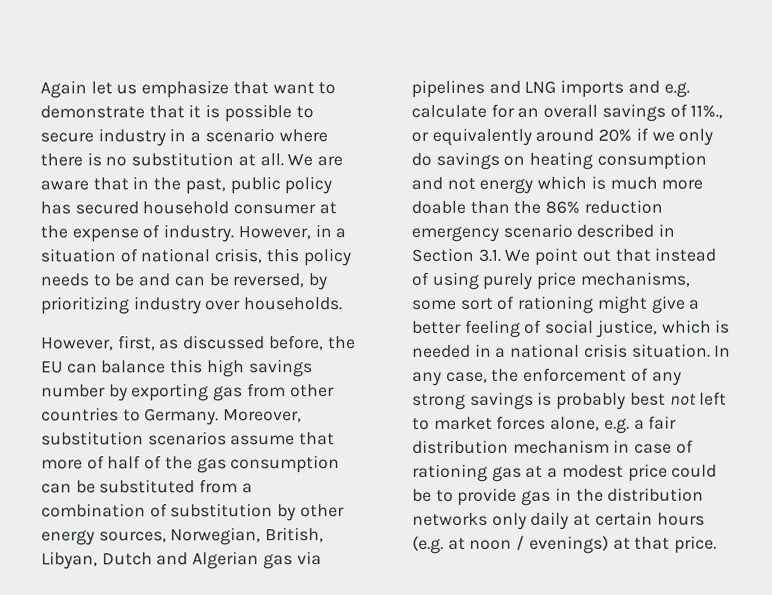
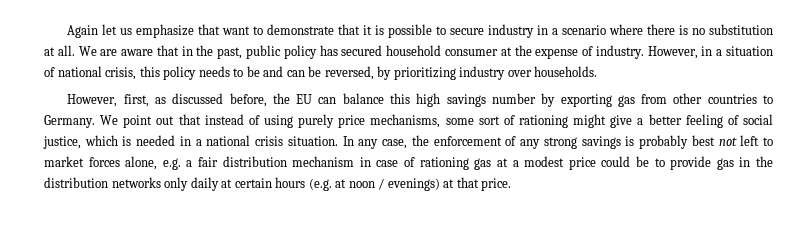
[223,409,303,423] [41,431,336,446] [41,455,341,474] [41,479,253,494] [41,503,345,522] [41,527,325,546] [41,551,322,570] [411,79,690,98] [411,103,724,122] [411,127,714,146] [411,151,707,170] [411,175,704,194] [411,199,663,214] [411,223,676,242] [411,247,501,262] Moreover, substitution scenarios assume that more of half of the gas consumption can be substituted from a combination of substitution by other energy sources, Norwegian, British, Libyan, Dutch and Algerian gas via pipelines and LNG imports and e.g. calculate for an overall savings of 11%., or equivalently around 20% if we only do savings on heating consumption and not energy which is much more doable than the 86% reduction emergency scenario described in Section 3.1. -> (95, 121) none

